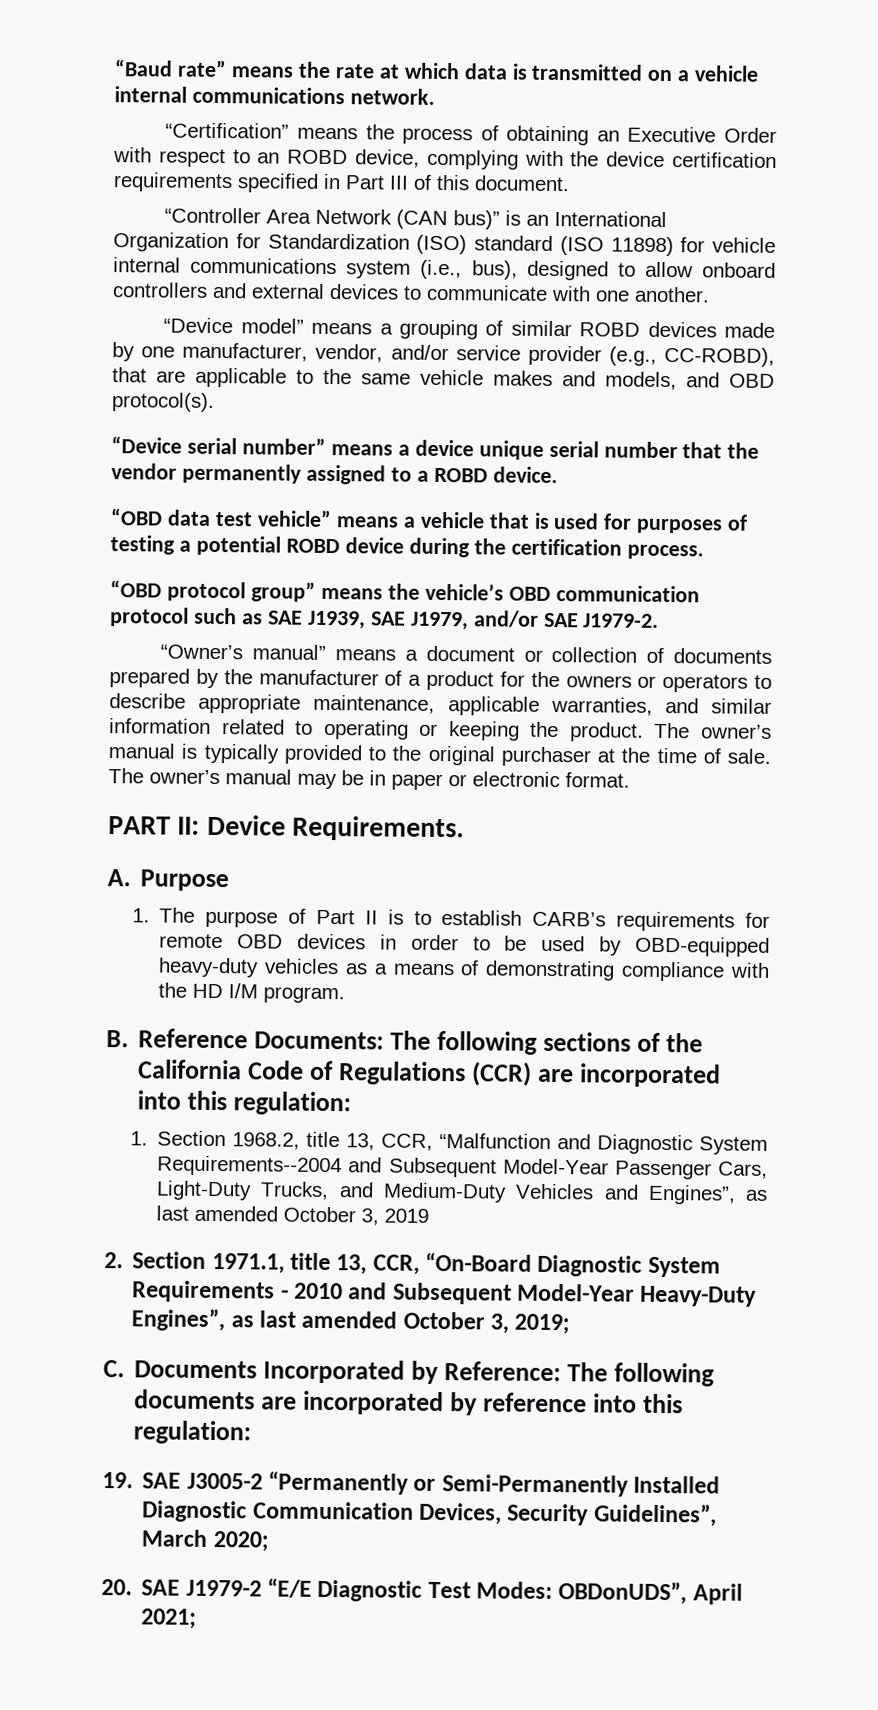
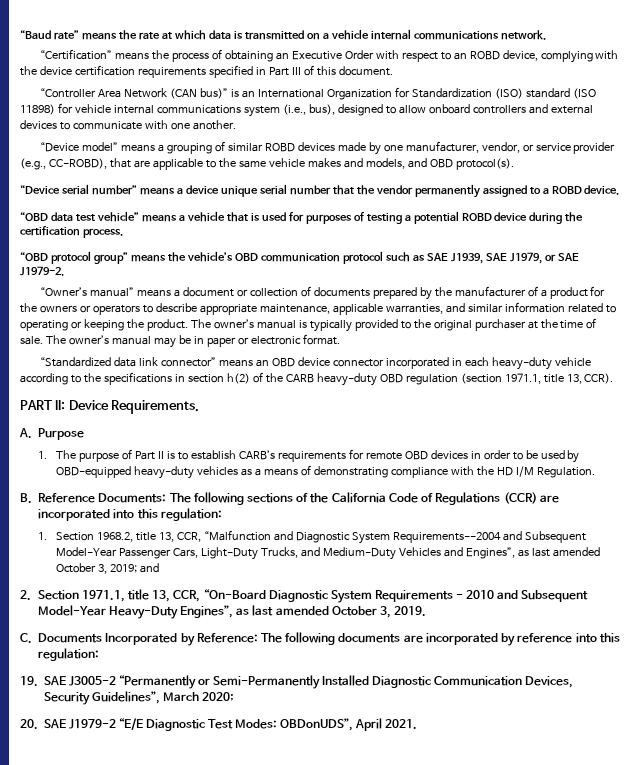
[390,344,449,361] and/or -> [522,144,534,152] or
[473,610,539,628] and/or -> [544,254,556,262] or
(630, 780) none -> [39,357,591,370] [20,372,614,386] // “Standardized data link connector” means an OBD device connector incorporated in each heavy-duty vehicle according to the specifications in section h(2) of the CARB heavy-duty OBD regulation (section 1971.1, title 13, CCR).
[263,986,346,1004] program. -> [536,467,595,478] Regulation.
[384,1208,430,1223] 2019 -> [109,563,159,573] 2019; and
[514,1313,571,1335] 2019; -> [393,606,426,616] 2019.
[141,1608,198,1629] 2021; -> [385,719,418,729] 2021.

